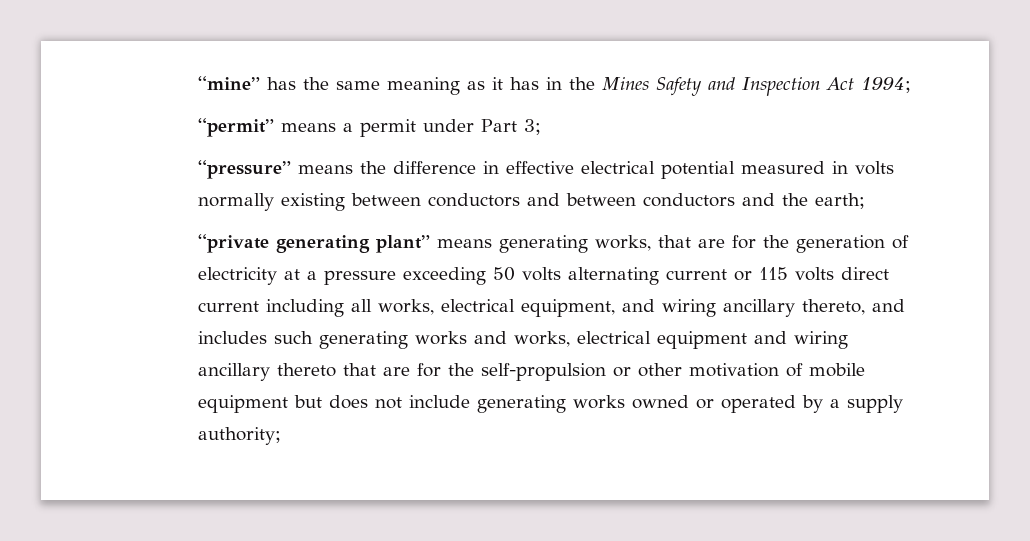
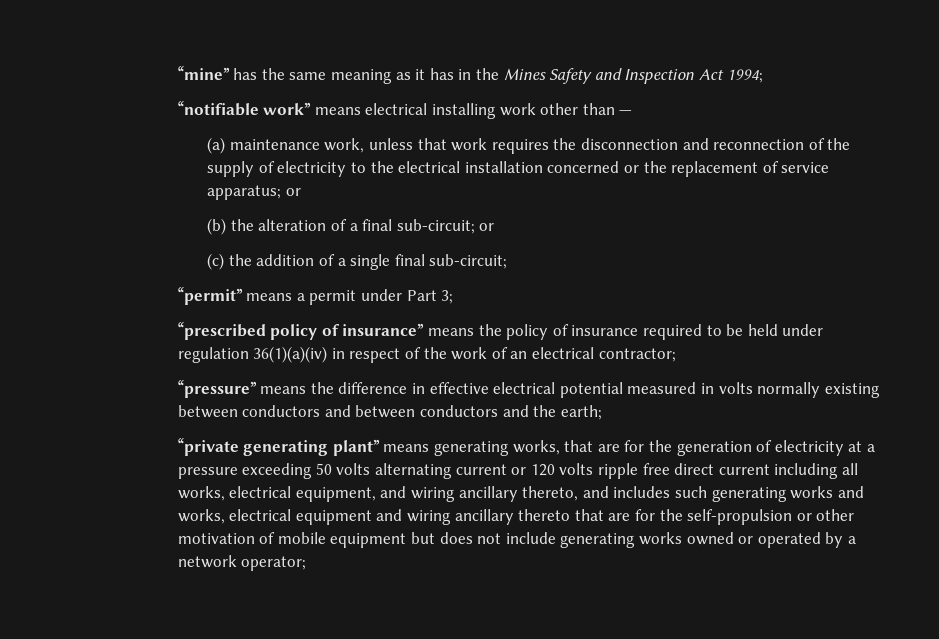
(911, 85) none -> [177,101,633,119] [207,137,851,154] [207,161,830,177] [207,185,301,200] [207,218,495,235] [207,253,508,270] // “notifiable work” means electrical installing work other than — // (a) maintenance work, unless that work requires the disconnection and reconnection of the supply of electricity to the electrical installation concerned or the replacement of service apparatus; or // (b) the alteration of a final sub-circuit; or // (c) the addition of a single final sub-circuit;
(541, 127) none -> [177,322,824,340] [177,346,676,363] // “prescribed policy of insurance” means the policy of insurance required to be held under regulation 36(1)(a)(iv) in respect of the work of an electrical contractor;
[758,267,834,281] 115 volts -> [530,463,670,479] 120 volts ripple free
[846,395,903,413] [197,427,281,445] supply authority; -> [177,555,307,571] network operator;

